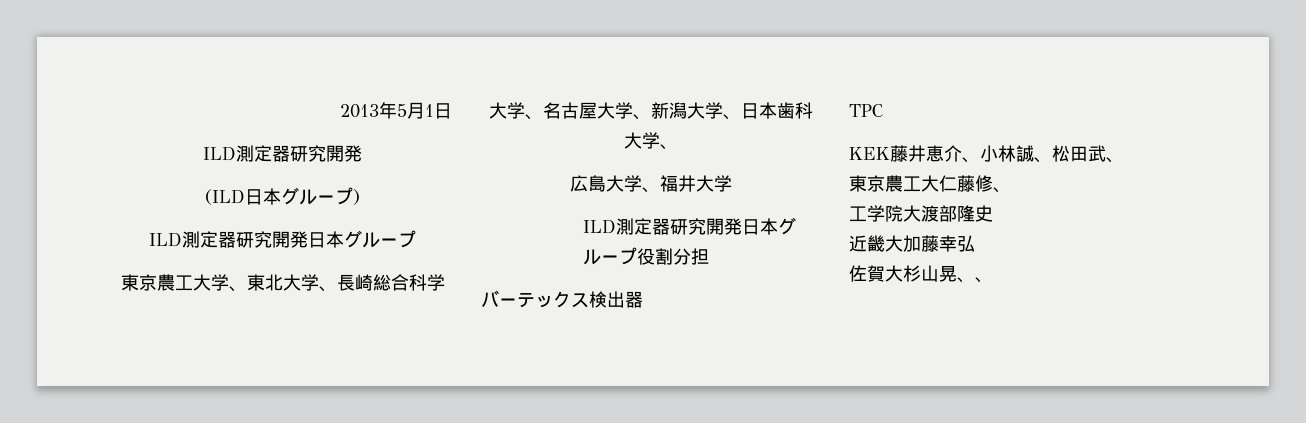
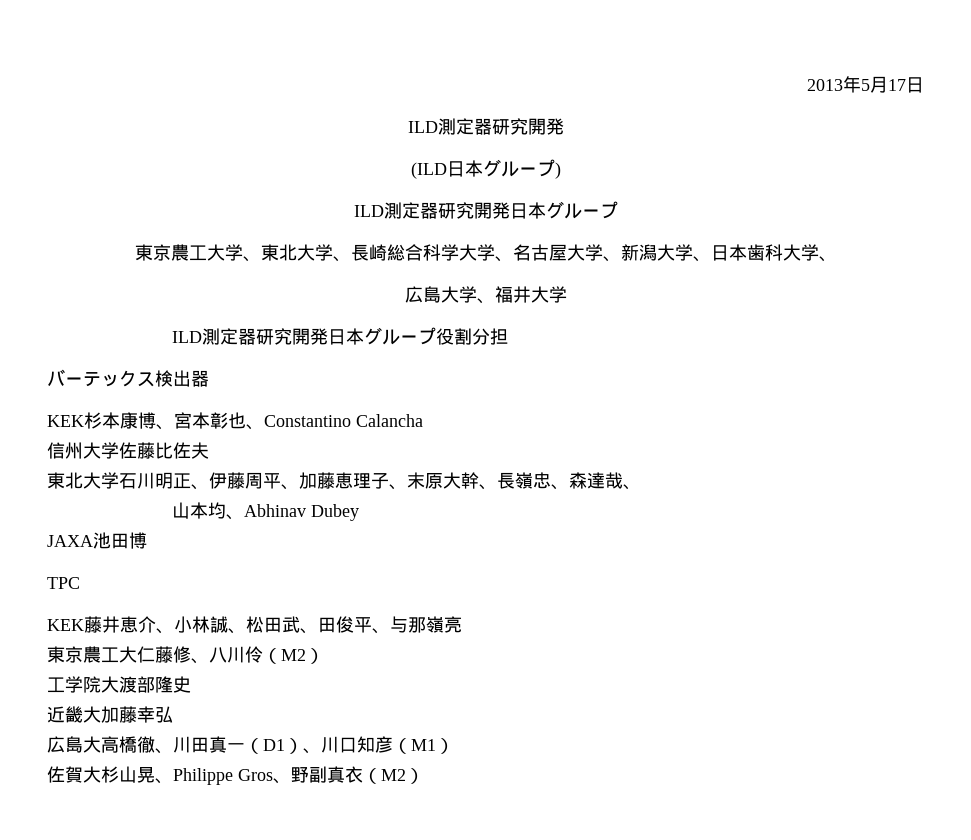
[425,104,434,117] 1 -> [888,79,906,91] 17
(643, 299) none -> [47,412,423,430] [47,442,209,459] [47,472,641,490] [171,502,359,521] [47,532,147,549] // KEK杉本康博、宮本彰也、Constantino Calancha // 信州大学佐藤比佐夫 // 東北大学石川明正、伊藤周平、加藤恵理子、末原大幹、長嶺忠、森達哉、 // 山本均、Abhinav Dubey // JAXA池田博
(1124, 160) none -> [318,616,462,634] 田俊平、与那嶺亮
(1011, 190) none -> [209,646,324,664] 八川伶（M2）
[849,265,993,283] 佐賀大杉山晃、、 -> [47,736,454,754] [47,766,424,785] 広島大高橋徹、川田真一（D1）、川口知彦（M1） // 佐賀大杉山晃、Philippe Gros、野副真衣（M2）

